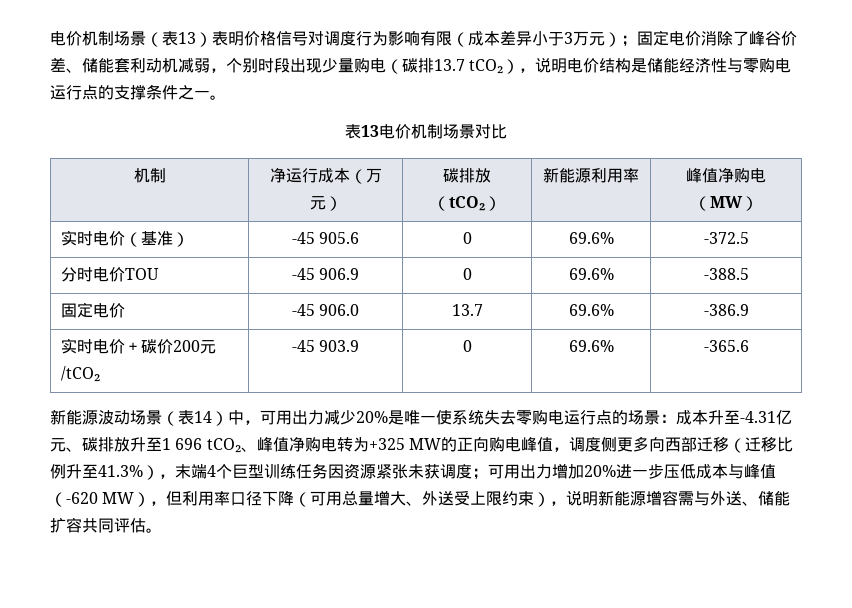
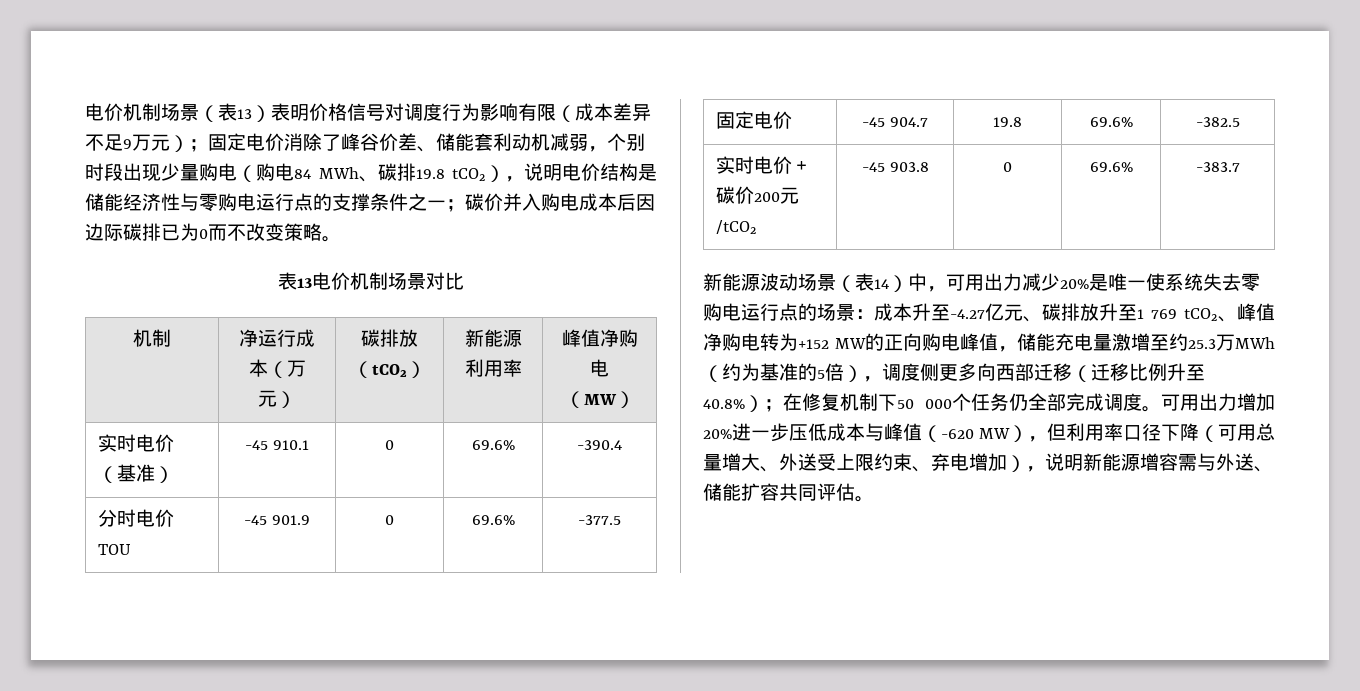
[532,31,573,46] 小于3 -> [85,134,132,151] 不足9
[402,58,465,73] 碳排13.7 -> [256,163,445,182] 购电84 MWh、碳排19.8
(210, 94) none -> [446,193,655,212] [85,223,322,241] ；碳价并入购电成本后因边际碳排已为0而不改变策略
[319,232,360,244] [462,232,472,244] [568,232,614,244] [703,232,749,244] 905.6 | 0 | 69.6% | -372.5 -> [272,440,309,450] [385,440,394,450] [471,440,515,450] [577,440,622,450] 910.1 | 0 | 69.6% | -390.4
[319,268,360,280] [462,268,472,280] [568,268,614,280] [703,268,749,280] 906.9 | 0 | 69.6% | -388.5 -> [271,515,310,525] [385,515,394,525] [471,515,515,525] [578,515,621,525] 901.9 | 0 | 69.6% | -377.5
[319,304,360,316] [451,304,483,316] [568,304,614,316] [703,304,749,316] 906.0 | 13.7 | 69.6% | -386.9 -> [889,117,928,127] [993,117,1022,127] [1089,117,1133,127] [1195,117,1240,127] 904.7 | 19.8 | 69.6% | -382.5
[319,340,360,352] [462,340,472,352] [568,340,614,352] [703,340,749,352] 903.9 | 0 | 69.6% | -365.6 -> [889,162,929,172] [1003,162,1012,172] [1089,162,1133,172] [1195,162,1240,172] 903.8 | 0 | 69.6% | -383.7
[740,411,776,423] -4.31 -> [950,309,985,319] -4.27
[175,438,203,450] 696 -> [1151,309,1177,319] 769
[368,438,405,450] +325 -> [798,339,829,349] +152
(569, 449) none -> [1017,333,1275,351] [703,363,882,382] 储能充电量激增至约25.3万MWh（约为基准的5倍），
[98,463,488,480] 41.3%），末端4个巨型训练任务因资源紧张未获调度； -> [703,393,1161,412] 40.8%）；在修复机制下50 000个任务仍全部完成调度。
(535, 498) none -> [912,453,1007,472] 、弃电增加

